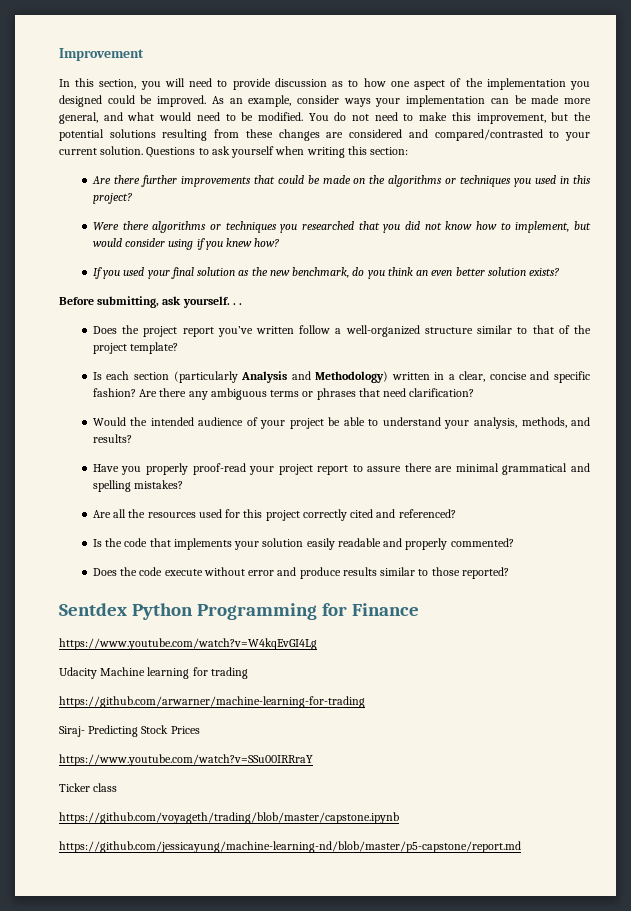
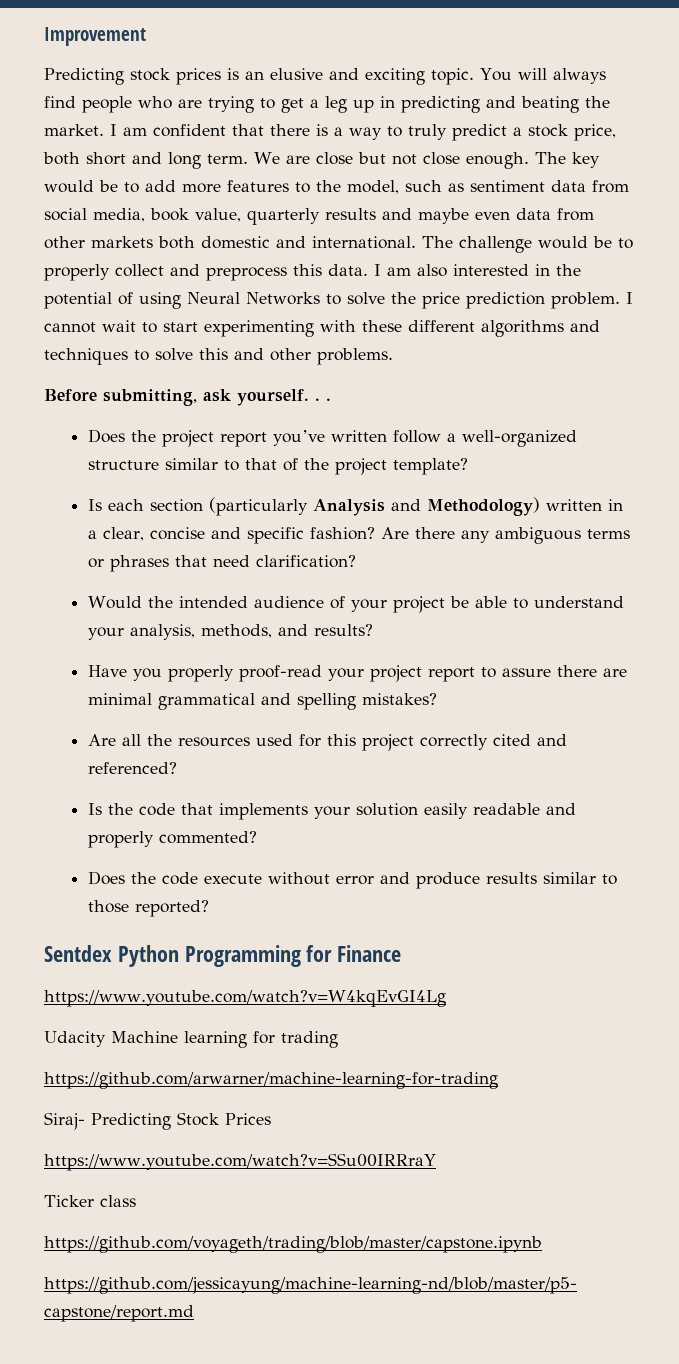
[59,78,590,90] [59,95,591,107] [59,112,591,124] [59,129,591,141] [59,146,409,158] [91,175,592,187] [92,193,132,204] [92,221,592,233] [92,238,280,250] [92,267,560,279] In this section, you will need to provide discussion as to how one aspect of the implementation you designed could be improved. As an example, consider ways your implementation can be made more general, and what would need to be modified. You do not need to make this improvement, but the potential solutions resulting from these changes are considered and compared/contrasted to your current solution. Questions to ask yourself when writing this section: // Are there further improvements that could be made on the algorithms or techniques you used in this project? // Were there algorithms or techniques you researched that you did not know how to implement, but would consider using if you knew how? // If you used your final solution as the new benchmark, do you think an even better solution exists? -> [44,68,606,85] [44,96,610,113] [44,124,616,141] [43,152,600,169] [44,180,629,194] [44,208,594,225] [44,236,633,253] [44,264,581,281] [44,292,633,309] [44,320,600,337] [44,348,393,365] Predicting stock prices is an elusive and exciting topic. You will always find people who are trying to get a leg up in predicting and beating the market. I am confident that there is a way to truly predict a stock price, both short and long term. We are close but not close enough. The key would be to add more features to the model, such as sentiment data from social media, book value, quarterly results and maybe even data from other markets both domestic and international. The challenge would be to properly collect and preprocess this data. I am also interested in the potential of using Neural Networks to solve the price prediction problem. I cannot wait to start experimenting with these different algorithms and techniques to solve this and other problems.

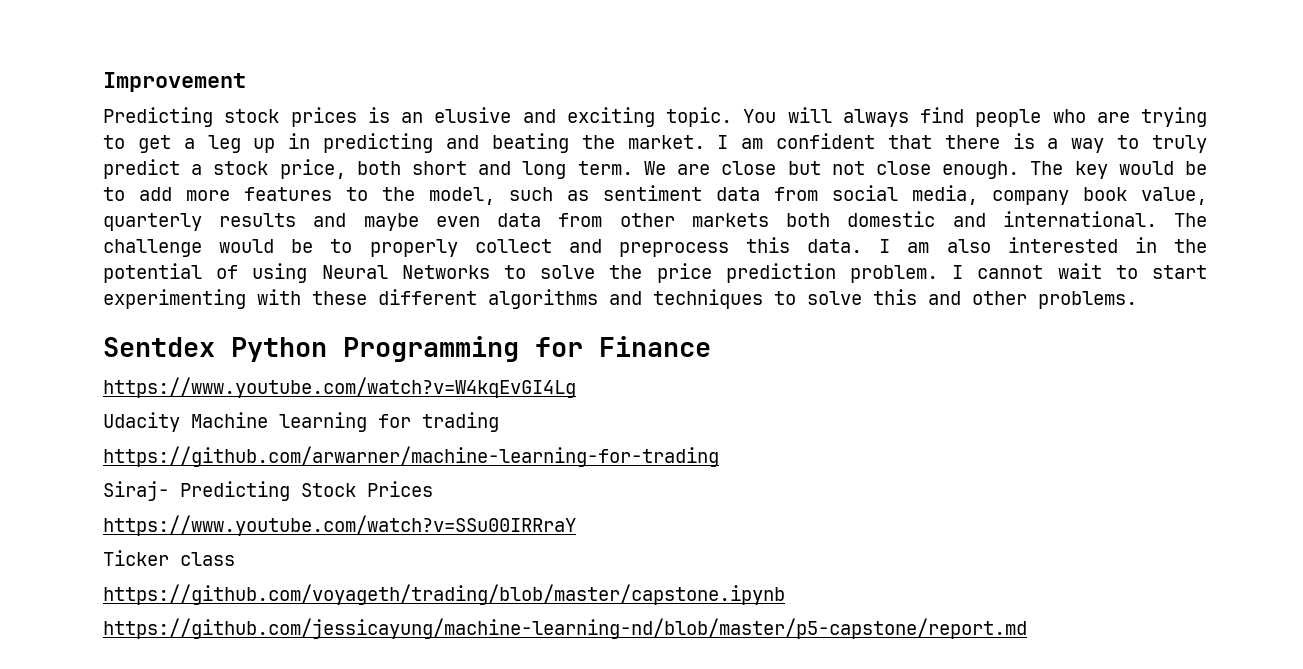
(145, 215) none -> [992,190,1069,205] company
[44,389,331,406] [87,429,577,447] [87,458,468,475] [87,497,623,516] [87,527,630,544] [87,555,356,572] [87,596,624,613] [87,624,373,640] [87,665,627,682] [87,693,437,710] [87,734,567,751] [87,762,177,774] [87,803,576,820] [87,831,257,848] [87,871,617,889] [87,900,209,917] // Before submitting, ask yourself. . . // Does the project report you’ve written follow a well-organized structure similar to that of the project template? // Is each section (particularly Analysis and Methodology) written in a clear, concise and specific fashion? Are there any ambiguous terms or phrases that need clarification? // Would the intended audience of your project be able to understand your analysis, methods, and results? // Have you properly proof-read your project report to assure there are minimal grammatical and spelling mistakes? // Are all the resources used for this project correctly cited and referenced? // Is the code that implements your solution easily readable and properly commented? // Does the code execute without error and produce results similar to those reported? -> (1137, 300) none

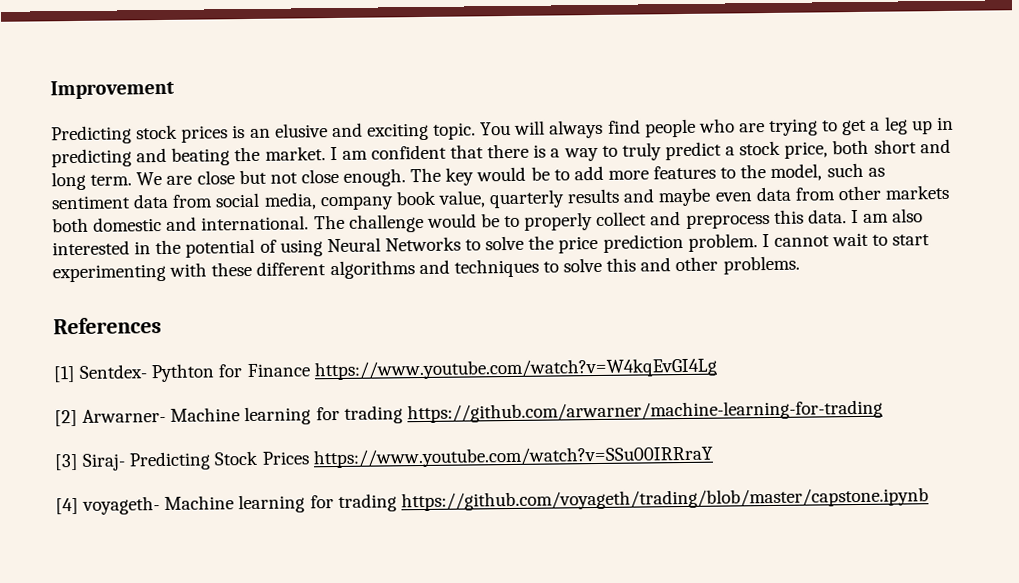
[103,336,519,362] Sentdex Python Programming -> [53,317,162,335] [53,363,216,383] References // [1] Sentdex- Pythton
(711, 346) // -> (310, 370) none
[103,412,499,432] Udacity Machine learning for trading // -> [54,405,403,427] [2] Arwarner- Machine learning for trading
(719, 456) none -> [54,453,79,471] [3]
(433, 489) // -> (309, 458) none
[103,550,235,566] Ticker class // -> [55,493,397,515] [4] voyageth- Machine learning for trading
[103,618,1027,639] // https://github.com/jessicayung/machine-learning-nd/blob/master/p5-capstone/report.md -> (929, 499) none

